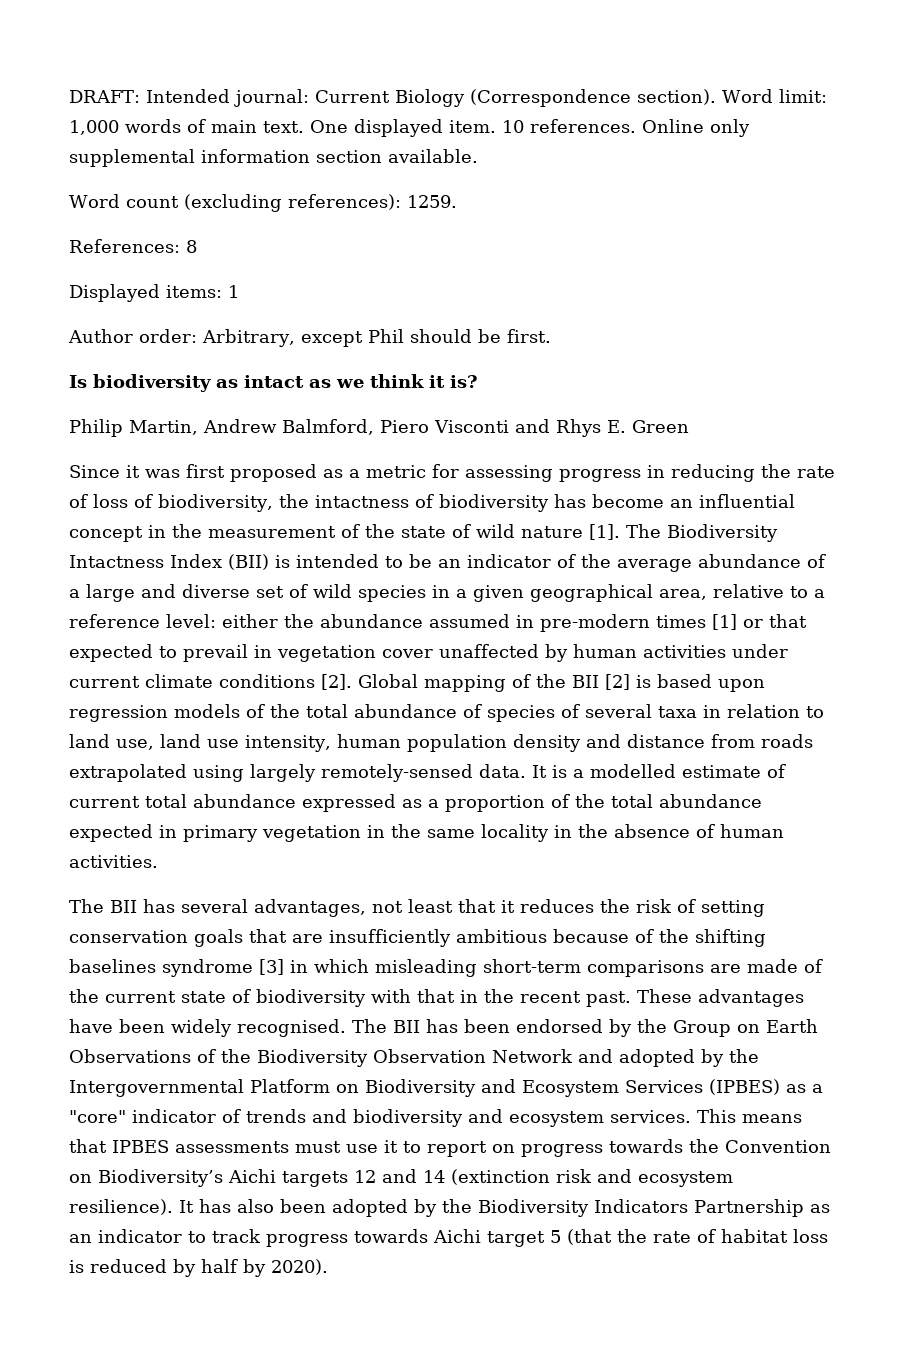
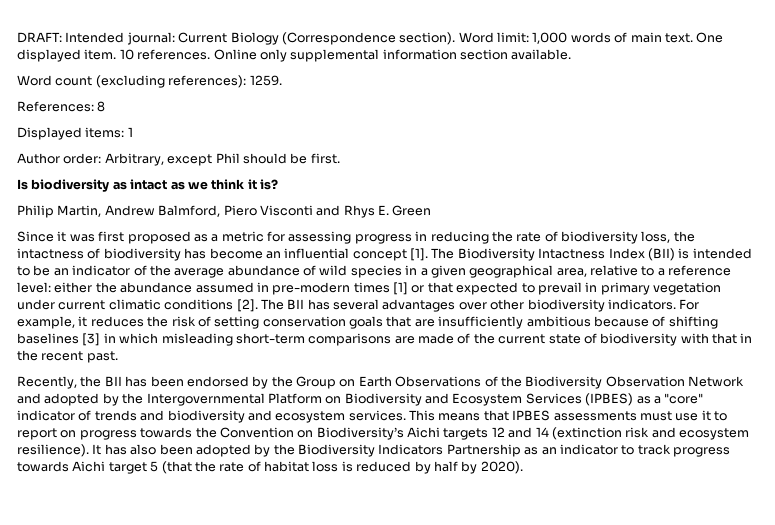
[93,494,273,512] loss of biodiversity, -> [561,231,671,244] biodiversity loss,
[148,524,583,538] in the measurement of the state of wild nature -> (407, 255) none
[69,584,308,602] a large and diverse set of -> (316, 270) none
[277,644,726,662] vegetation cover unaffected by human activities -> [600,282,721,295] primary vegetation
[145,674,213,688] climate -> [108,299,161,310] climatic
[358,674,765,692] [69,704,824,722] [69,734,813,752] [69,764,786,782] [69,794,762,812] [69,824,784,842] [69,855,158,868] [69,899,496,917] Global mapping of the BII [2] is based upon regression models of the total abundance of species of several taxa in relation to land use, land use intensity, human population density and distance from roads extrapolated using largely remotely-sensed data. It is a modelled estimate of current total abundance expressed as a proportion of the total abundance expected in primary vegetation in the same locality in the absence of human activities. // The BII has several advantages, not least that -> [260,299,700,312] [17,316,75,329] The BII has several advantages over other biodiversity indicators. For example,
[659,929,689,943] the -> (666, 321) none
[162,959,253,977] syndrome -> (79, 338) none
[637,989,804,1007] [69,1019,387,1037] These advantages have been widely recognised. The -> [17,376,102,389] // Recently, the

